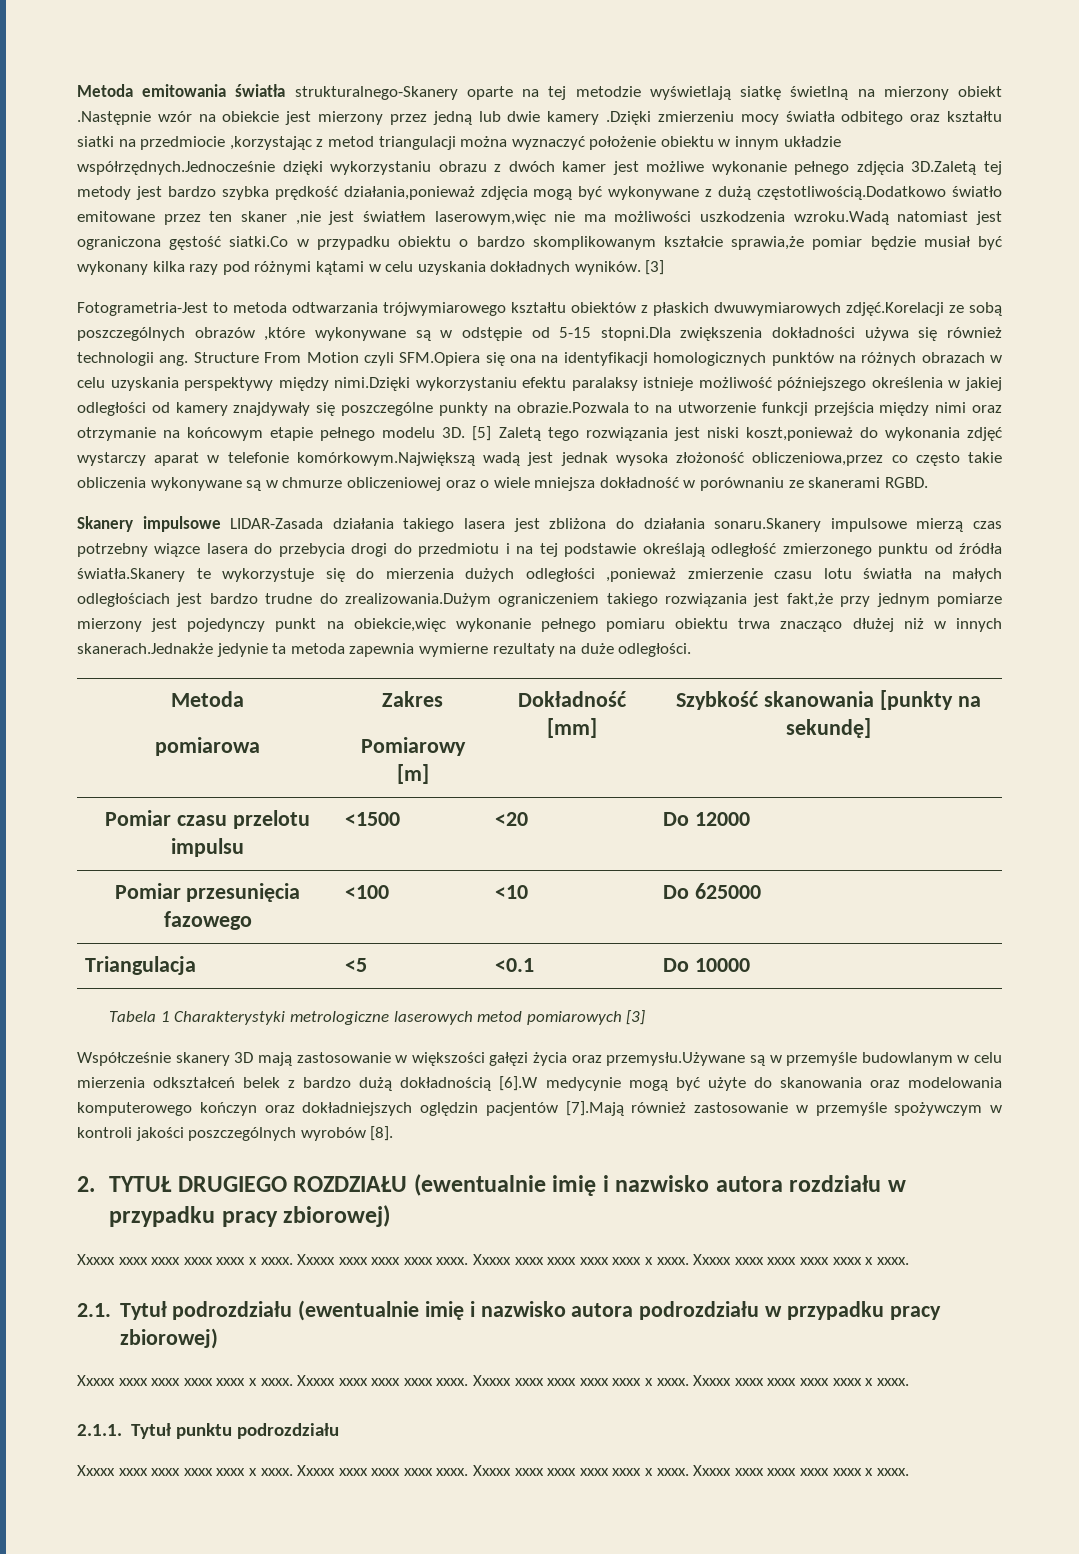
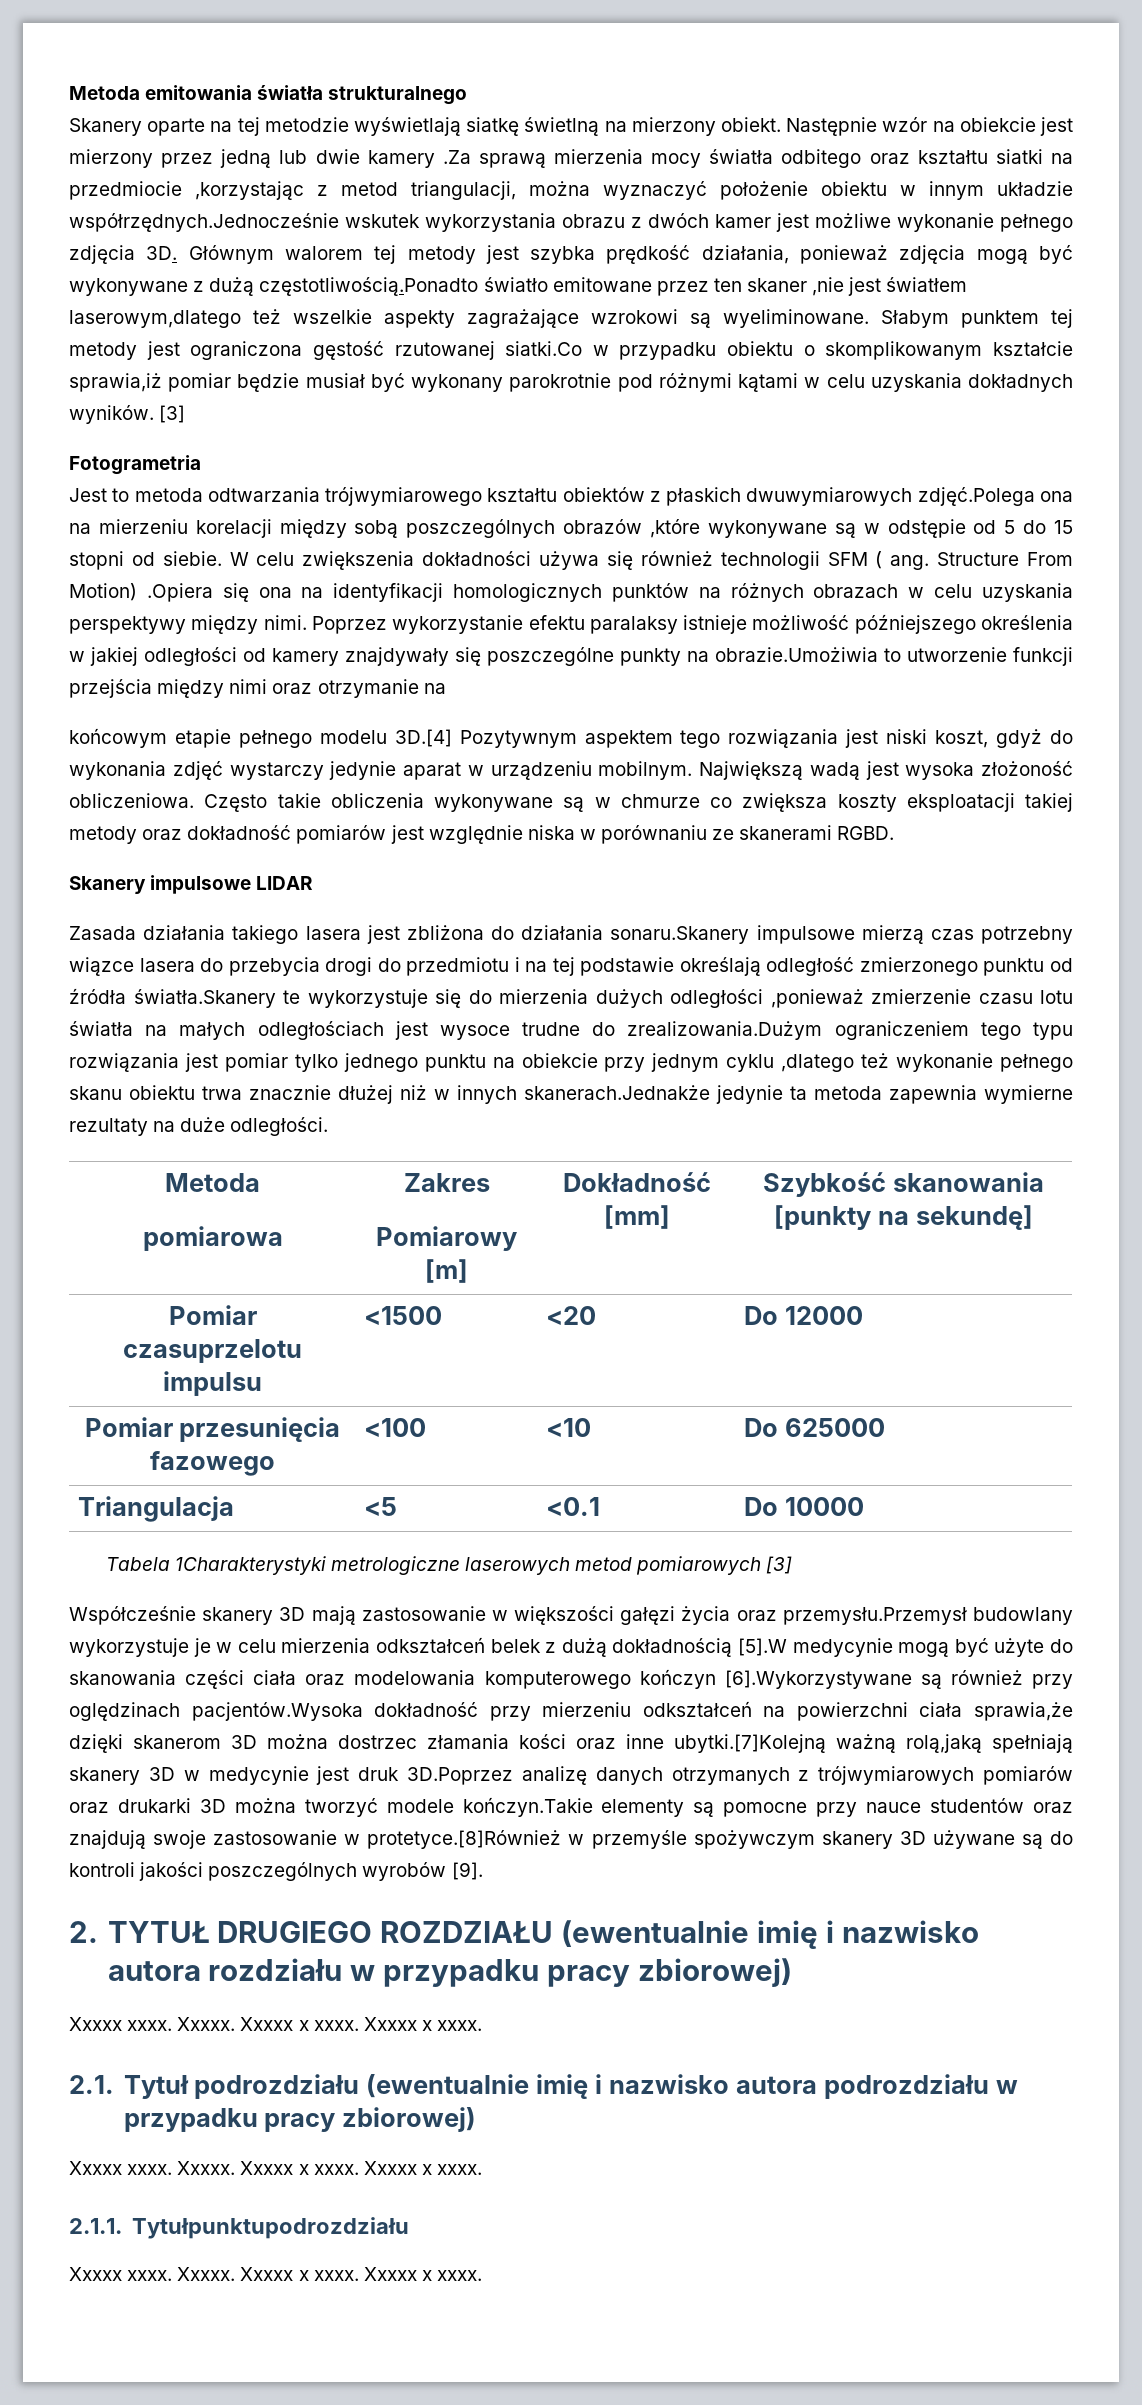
[294,86,458,100] strukturalnego-Skanery -> [328,86,468,105] [69,118,142,136] strukturalnego // Skanery
[957,86,1002,97] [77,111,151,125] obiekt .Następnie -> [721,117,878,136] obiekt. Następnie
[606,111,734,125] .Dzięki zmierzeniu -> [442,149,644,168] .Za sprawą mierzenia
[378,136,456,150] triangulacji -> [411,181,516,200] triangulacji,
[282,161,432,175] dzięki wykorzystaniu -> [345,213,556,232] wskutek wykorzystania
[911,161,1003,175] [77,186,216,200] 3D.Zaletą tej metody jest bardzo -> [146,245,519,264] 3D. Głównym walorem tej metody jest
[343,186,475,200] działania,ponieważ -> [701,245,889,264] działania, ponieważ
[757,186,947,200] częstotliwością.Dodatkowo -> [259,277,479,296] częstotliwością.Ponadto
[434,211,969,225] laserowym,więc nie ma możliwości uszkodzenia wzroku.Wadą natomiast -> [69,309,1073,328] [69,342,137,360] laserowym,dlatego też wszelkie aspekty zagrażające wzrokowi są wyeliminowane. Słabym punktem tej metody
(222, 243) none -> [394,341,495,360] rzutowanej
[476,236,525,247] bardzo -> (815, 350) none
[731,236,805,250] sprawia,że -> [69,373,162,392] sprawia,iż
[152,261,219,275] kilka razy -> [509,373,612,392] parokrotnie
[77,302,208,316] Fotogrametria-Jest -> [69,455,201,475] [69,488,107,502] Fotogrametria // Jest
[846,302,964,316] zdjęć.Korelacji ze -> [917,487,1073,506] [69,519,347,538] zdjęć.Polega ona na mierzeniu korelacji między
[559,327,671,341] 5-15 stopni.Dla -> [1004,520,1073,534] [69,551,295,570] 5 do 15 stopni od siebie. W celu
(154, 359) none -> [827,551,883,569] SFM (
[306,352,481,366] Motion czyli SFM.Opiera -> [69,583,213,602] Motion) .Opiera
[334,377,517,391] nimi.Dzięki wykorzystaniu -> [263,615,524,634] nimi. Poprzez wykorzystanie
[516,402,673,413] obrazie.Pozwala to na -> [715,647,901,662] obrazie.Umożiwia to
(181, 434) none -> (446, 688) //
[442,426,541,441] 3D. [5] Zaletą -> [394,729,673,748] 3D.[4] Pozytywnym aspektem
[745,427,853,441] koszt,ponieważ -> [935,729,1043,748] koszt, gdyż
(146, 459) none -> [329,761,397,780] jedynie
[227,452,475,466] telefonie komórkowym.Największą -> [490,761,803,780] urządzeniu mobilnym. Największą
[560,452,608,466] jednak -> (899, 770) none
[752,452,960,466] obliczeniowa,przez co często -> [69,793,268,812] obliczeniowa. Często
[346,477,679,491] obliczeniowej oraz o wiele mniejsza dokładność -> [710,793,1073,812] [69,825,575,844] co zwiększa koszty eksploatacji takiej metody oraz dokładność pomiarów jest względnie niska
[230,518,324,529] LIDAR-Zasada -> [256,876,314,890] [69,926,136,940] LIDAR // Zasada
[209,593,258,604] bardzo -> [439,1025,510,1040] wysoce
[606,593,1002,607] [77,618,666,632] takiego rozwiązania jest fakt,że przy jednym pomiarze mierzony jest pojedynczy punkt na obiekcie,więc wykonanie pełnego pomiaru -> [980,1022,1074,1040] [69,1053,1074,1072] [69,1086,122,1100] tego typu rozwiązania jest pomiar tylko jednego punktu na obiekcie przy jednym cyklu ,dlatego też wykonanie pełnego skanu
[780,621,843,632] znacząco -> [249,1085,331,1100] znacznie
[177,810,310,829] czasu przelotu -> [122,1339,302,1363] czasuprzelotu
[160,1011,286,1025] 1 Charakterystyki -> [174,1556,326,1575] 1Charakterystyki
[606,1052,953,1066] przemysłu.Używane są w przemyśle budowlanym -> [782,1607,1074,1625] [69,1638,211,1657] przemysłu.Przemysł budowlany wykorzystuje je
[303,1077,352,1088] bardzo -> (557, 1647) none
[499,1076,539,1091] [6].W -> [738,1638,788,1656] [5].W
(862, 1082) none -> [185,1670,297,1689] części ciała
[264,1101,1002,1116] oraz dokładniejszych oględzin pacjentów [7].Mają również zastosowanie w przemyśle spożywczym w -> [724,1670,1073,1689] [69,1701,1073,1721] [69,1734,1073,1753] [69,1766,1073,1785] [69,1797,1073,1817] [69,1830,1074,1849] [6].Wykorzystywane są również przy oględzinach pacjentów.Wysoka dokładność przy mierzeniu odkształceń na powierzchni ciała sprawia,że dzięki skanerom 3D można dostrzec złamania kości oraz inne ubytki.[7]Kolejną ważną rolą,jaką spełniają skanery 3D w medycynie jest druk 3D.Poprzez analizę danych otrzymanych z trójwymiarowych pomiarów oraz drukarki 3D można tworzyć modele kończyn.Takie elementy są pomocne przy nauce studentów oraz znajdują swoje zastosowanie w protetyce.[8]Również w przemyśle spożywczym skanery 3D używane są do
[370,1126,394,1141] [8]. -> [451,1862,483,1880] [9].
[118,1254,862,1265] xxxx xxxx xxxx xxxx x xxxx. Xxxxx xxxx xxxx xxxx xxxx. Xxxxx xxxx xxxx xxxx xxxx x xxxx. Xxxxx xxxx xxxx xxxx xxxx -> [127,2017,417,2031] xxxx. Xxxxx. Xxxxx x xxxx. Xxxxx
[118,1375,909,1386] [77,1423,339,1439] [77,1465,862,1476] xxxx xxxx xxxx xxxx x xxxx. Xxxxx xxxx xxxx xxxx xxxx. Xxxxx xxxx xxxx xxxx xxxx x xxxx. Xxxxx xxxx xxxx xxxx xxxx x xxxx. // 2.1.1. Tytuł punktu podrozdziału // Xxxxx xxxx xxxx xxxx xxxx x xxxx. Xxxxx xxxx xxxx xxxx xxxx. Xxxxx xxxx xxxx xxxx xxxx x xxxx. Xxxxx xxxx xxxx xxxx xxxx -> [127,2161,483,2175] [69,2217,409,2239] [69,2267,417,2281] xxxx. Xxxxx. Xxxxx x xxxx. Xxxxx x xxxx. // 2.1.1. Tytułpunktupodrozdziału // Xxxxx xxxx. Xxxxx. Xxxxx x xxxx. Xxxxx

